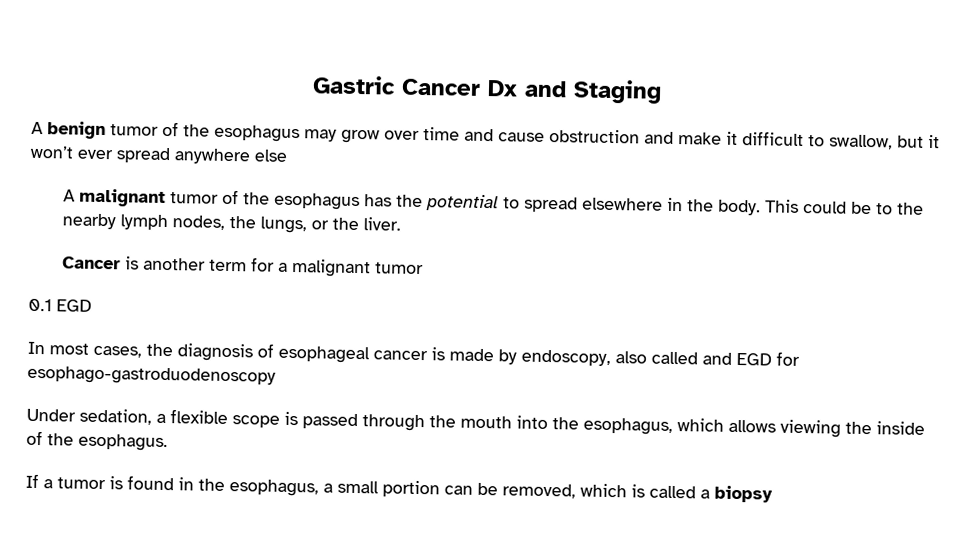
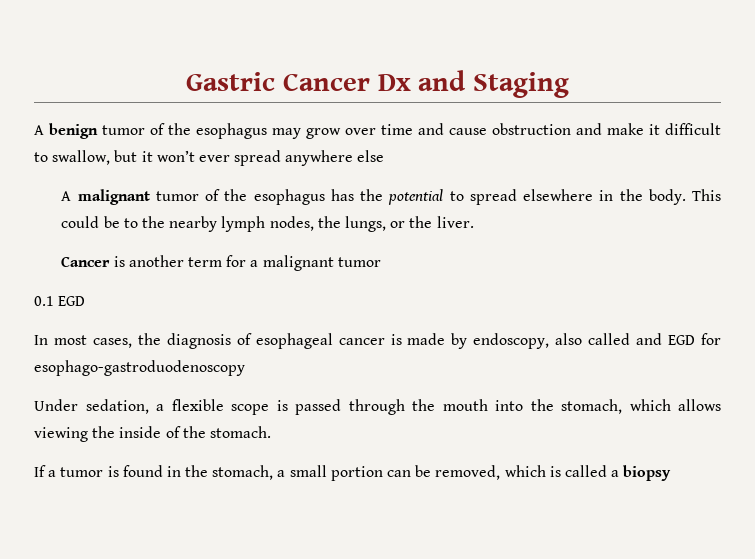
[583,417,673,435] esophagus, -> [561,399,622,414] stomach,
[78,433,168,452] esophagus. -> [209,426,271,438] stomach.
[229,479,319,497] esophagus, -> [212,465,274,480] stomach,

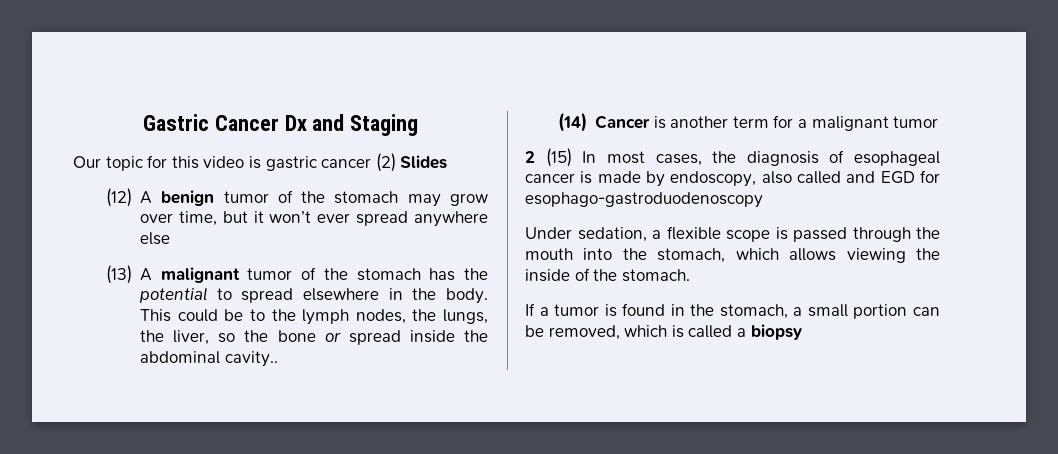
(569, 85) none -> [73,153,448,172] [105,188,132,207] Our topic for this video is gastric cancer (2) Slides // (12)
[196,123,267,139] esophagus -> [334,191,399,204] stomach
[381,123,721,135] [34,150,111,165] time and cause obstruction and make it difficult to swallow, -> [178,211,217,226] time,
(385, 156) none -> [105,265,132,284] (13)
[253,189,325,205] esophagus -> [356,268,421,281] stomach
[169,216,218,232] nearby -> (296, 315) none
[390,216,474,228] or the liver. // -> [140,330,488,345] [140,351,278,367] [557,112,587,132] the liver, so the bone or spread inside the abdominal cavity.. // (14)
[34,296,86,306] 0.1 EGD // -> [525,148,572,167] 2 (15)

